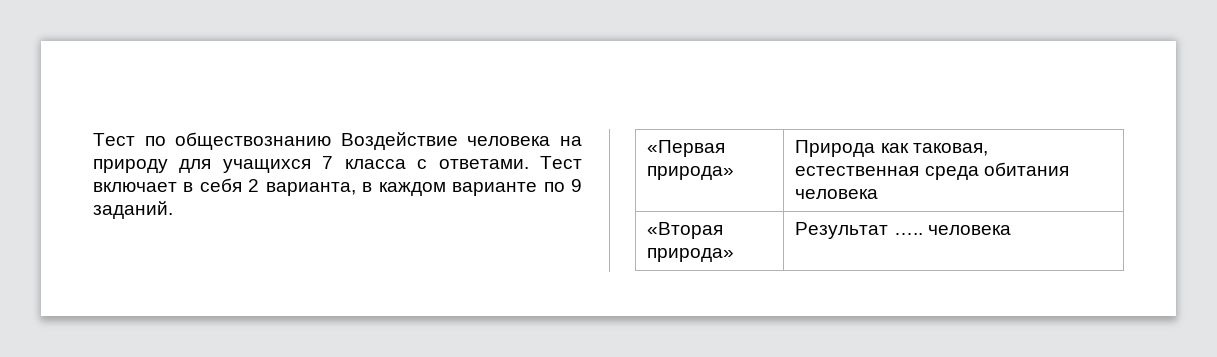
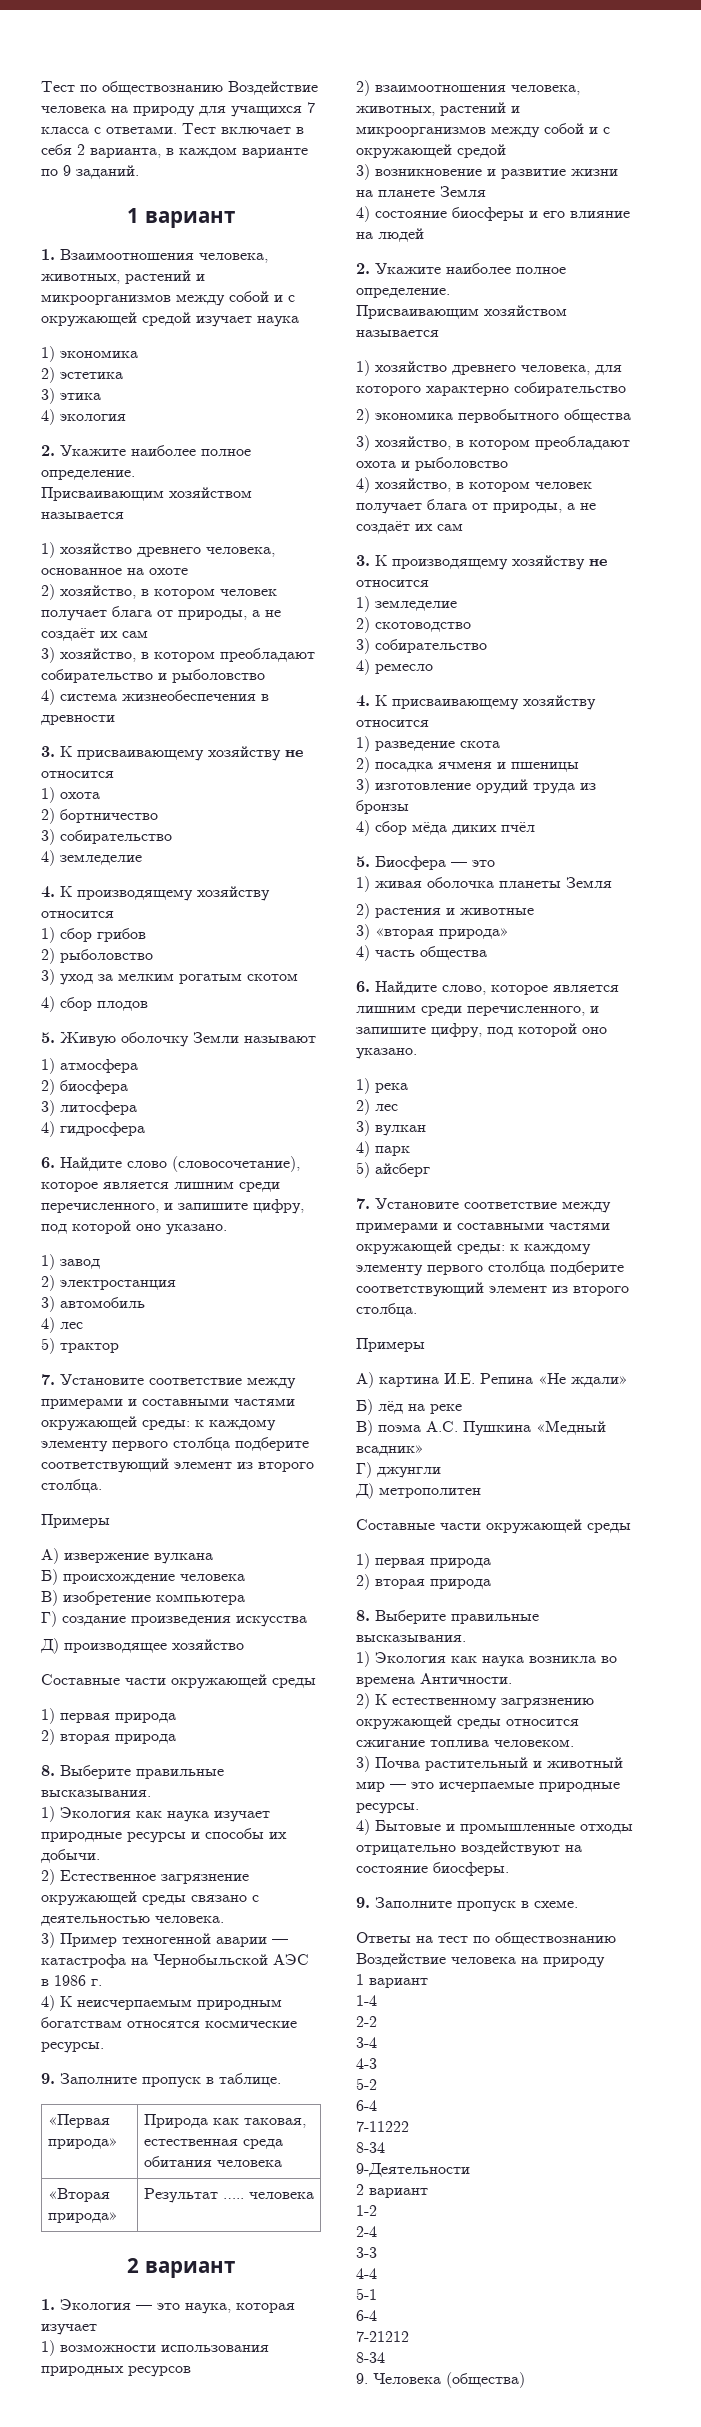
(173, 210) none -> [127,208,235,228] [41,249,268,263] [41,270,205,284] [41,291,295,306] [41,312,299,327] [41,346,138,362] [41,367,123,383] [41,388,101,404] [41,409,126,425] [41,445,251,456] [41,470,135,480] [41,487,252,501] [41,512,124,519] [41,542,275,558] [41,568,188,575] [41,584,277,600] [41,606,281,621] [41,628,148,641] [41,647,315,663] [41,669,265,683] [41,689,269,705] [41,715,115,725] [41,746,303,761] [41,771,114,778] [41,787,100,803] [41,808,158,824] [41,829,172,845] [41,850,142,866] [41,886,270,901] [41,911,114,918] [41,927,146,943] [41,948,153,964] [41,969,298,985] [41,996,148,1012] [41,1032,316,1047] [41,1058,138,1074] [41,1079,128,1095] [41,1100,137,1116] [41,1121,145,1137] [41,1156,300,1172] [41,1181,280,1192] [41,1199,304,1214] [41,1220,227,1235] [41,1254,100,1270] [41,1275,176,1291] [41,1296,145,1312] [41,1317,83,1333] [41,1338,119,1354] [41,1374,296,1389] [41,1398,295,1409] [41,1416,276,1431] [41,1437,309,1452] [41,1458,314,1473] [41,1479,102,1493] [41,1514,110,1528] [41,1548,213,1564] [41,1569,245,1585] [41,1590,245,1606] [41,1611,307,1627] [40,1638,244,1654] [41,1674,316,1689] [41,1708,176,1724] [41,1729,176,1745] [41,1765,224,1779] [41,1790,151,1797] [41,1806,270,1822] [41,1828,287,1843] [41,1849,100,1863] [41,1869,249,1885] [41,1891,259,1906] [41,1916,224,1926] [41,1932,288,1948] [41,1954,309,1968] [41,1975,102,1986] [41,1995,282,2011] [41,2017,297,2028] [41,2042,104,2053] [41,2073,281,2088] // 1 вариант // 1. Взаимоотношения человека, животных, растений и микроорганизмов между собой и с окружающей средой изучает наука // 1) экономика // 2) эстетика // 3) этика // 4) экология // 2. Укажите наиболее полное определение. // Присваивающим хозяйством называется // 1) хозяйство древнего человека, основанное на охоте // 2) хозяйство, в котором человек получает блага от природы, а не создаёт их сам // 3) хозяйство, в котором преобладают собирательство и рыболовство // 4) система жизнеобеспечения в древности // 3. К присваивающему хозяйству не относится // 1) охота // 2) бортничество // 3) собирательство // 4) земледелие // 4. К производящему хозяйству относится // 1) сбор грибов // 2) рыболовство // 3) уход за мелким рогатым скотом // 4) сбор плодов // 5. Живую оболочку Земли называют // 1) атмосфера // 2) биосфера // 3) литосфера // 4) гидросфера // 6. Найдите слово (словосочетание), которое является лишним среди перечисленного, и запишите цифру, под которой оно указано. // 1) завод // 2) электростанция // 3) автомобиль // 4) лес // 5) трактор // 7. Установите соответствие между примерами и составными частями окружающей среды: к каждому элементу первого столбца подберите соответствующий элемент из второго столбца. // Примеры // А) извержение вулкана // Б) происхождение человека // В) изобретение компьютера // Г) создание произведения искусства // Д) производящее хозяйство // Составные части окружающей среды // 1) первая природа // 2) вторая природа // 8. Выберите правильные высказывания. // 1) Экология как наука изучает природные ресурсы и способы их добычи. // 2) Естественное загрязнение окружающей среды связано с деятельностью человека. // 3) Пример техногенной аварии — катастрофа на Чернобыльской АЭС в 1986 г. // 4) К неисчерпаемым природным богатствам относятся космические ресурсы. // 9. Заполните пропуск в таблице.
(1011, 230) none -> [127,2258,235,2278] [41,2299,295,2314] [41,2324,97,2335] [41,2340,269,2356] [41,2366,191,2377] [356,80,580,96] [356,102,520,116] [356,123,610,138] [356,144,506,159] [356,164,618,180] [356,186,486,197] [356,206,630,222] [356,228,424,242] [356,263,566,274] [356,288,450,298] [356,305,567,319] [356,330,439,337] [356,360,622,376] [356,382,626,396] [356,408,631,424] [356,435,630,451] [356,457,508,471] [356,477,592,493] [356,499,596,514] [356,521,463,534] [356,555,607,570] [356,580,429,587] [356,596,457,612] [356,617,471,633] [356,638,487,654] [356,659,433,675] [356,695,596,710] [356,720,429,727] [356,736,500,752] [356,757,579,773] [356,778,596,794] [356,800,409,814] [356,820,535,836] [356,856,495,870] [356,876,612,892] [356,903,534,919] [356,924,509,940] [356,945,487,961] [356,981,619,995] [356,1005,599,1016] [356,1023,607,1038] [356,1048,417,1059] [356,1078,408,1094] [356,1099,398,1115] [356,1120,426,1136] [356,1141,410,1157] [356,1162,430,1178] [356,1198,611,1213] [356,1222,610,1233] [356,1240,591,1255] [356,1261,624,1276] [356,1282,629,1297] [356,1303,417,1317] [356,1338,425,1352] [356,1372,628,1388] [356,1399,462,1415] [356,1420,606,1436] [356,1445,424,1456] [356,1462,441,1478] [355,1483,481,1499] [356,1519,631,1534] [356,1553,491,1569] [356,1574,491,1590] [356,1610,539,1624] [356,1635,466,1642] [356,1651,617,1667] [356,1673,512,1687] [356,1693,594,1709] [356,1715,579,1730] [356,1739,574,1747] [356,1756,623,1772] [356,1781,620,1792] [356,1803,419,1814] [356,1819,633,1835] [356,1841,582,1856] [356,1862,509,1876] [356,1897,578,1912] [356,1932,616,1946] [356,1953,605,1968] [356,1974,428,1988] [356,1995,377,2006] [356,2016,377,2027] [356,2037,377,2048] [356,2058,377,2069] [356,2078,377,2090] [356,2100,377,2111] [356,2121,409,2132] [356,2142,385,2153] [356,2163,470,2177] [356,2184,428,2198] [356,2205,377,2216] [356,2226,377,2237] [356,2247,377,2258] [356,2268,377,2279] [356,2288,377,2300] [356,2310,377,2321] [356,2331,409,2342] [356,2352,385,2363] [356,2372,525,2388] // 2 вариант // 1. Экология — это наука, которая изучает // 1) возможности использования природных ресурсов // 2) взаимоотношения человека, животных, растений и микроорганизмов между собой и с окружающей средой // 3) возникновение и развитие жизни на планете Земля // 4) состояние биосферы и его влияние на людей // 2. Укажите наиболее полное определение. // Присваивающим хозяйством называется // 1) хозяйство древнего человека, для которого характерно собирательство // 2) экономика первобытного общества // 3) хозяйство, в котором преобладают охота и рыболовство // 4) хозяйство, в котором человек получает блага от природы, а не создаёт их сам // 3. К производящему хозяйству не относится // 1) земледелие // 2) скотоводство // 3) собирательство // 4) ремесло // 4. К присваивающему хозяйству относится // 1) разведение скота // 2) посадка ячменя и пшеницы // 3) изготовление орудий труда из бронзы // 4) сбор мёда диких пчёл // 5. Биосфера — это // 1) живая оболочка планеты Земля // 2) растения и животные // 3) «вторая природа» // 4) часть общества // 6. Найдите слово, которое является лишним среди перечисленного, и запишите цифру, под которой оно указано. // 1) река // 2) лес // 3) вулкан // 4) парк // 5) айсберг // 7. Установите соответствие между примерами и составными частями окружающей среды: к каждому элементу первого столбца подберите соответствующий элемент из второго столбца. // Примеры // А) картина И.Е. Репина «Не ждали» // Б) лёд на реке // В) поэма А.С. Пушкина «Медный всадник» // Г) джунгли // Д) метрополитен // Составные части окружающей среды // 1) первая природа // 2) вторая природа // 8. Выберите правильные высказывания. // 1) Экология как наука возникла во времена Античности. // 2) К естественному загрязнению окружающей среды относится сжигание топлива человеком. // 3) Почва растительный и животный мир — это исчерпаемые природные ресурсы. // 4) Бытовые и промышленные отходы отрицательно воздействуют на состояние биосферы. // 9. Заполните пропуск в схеме. // Ответы на тест по обществознанию Воздействие человека на природу // 1 вариант // 1-4 // 2-2 // 3-4 // 4-3 // 5-2 // 6-4 // 7-11222 // 8-34 // 9-Деятельности // 2 вариант // 1-2 // 2-4 // 3-3 // 4-4 // 5-1 // 6-4 // 7-21212 // 8-34 // 9. Человека (общества)

